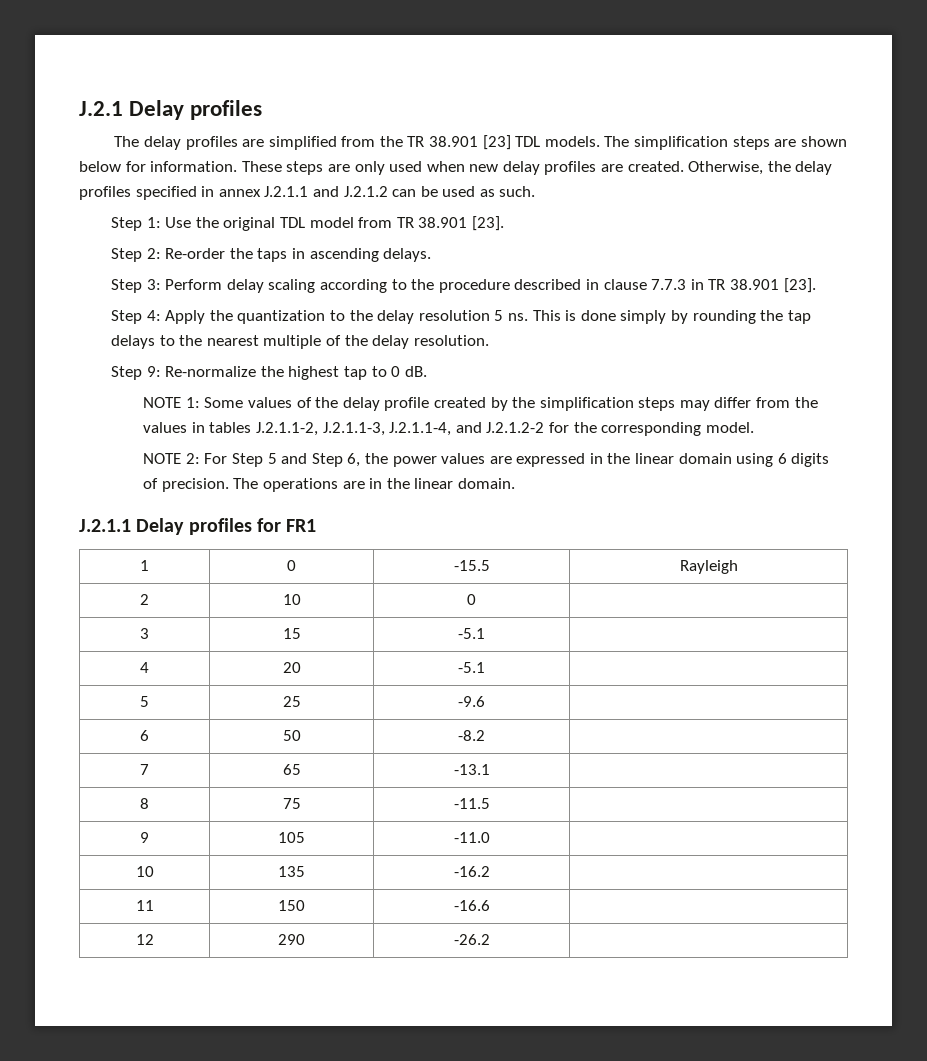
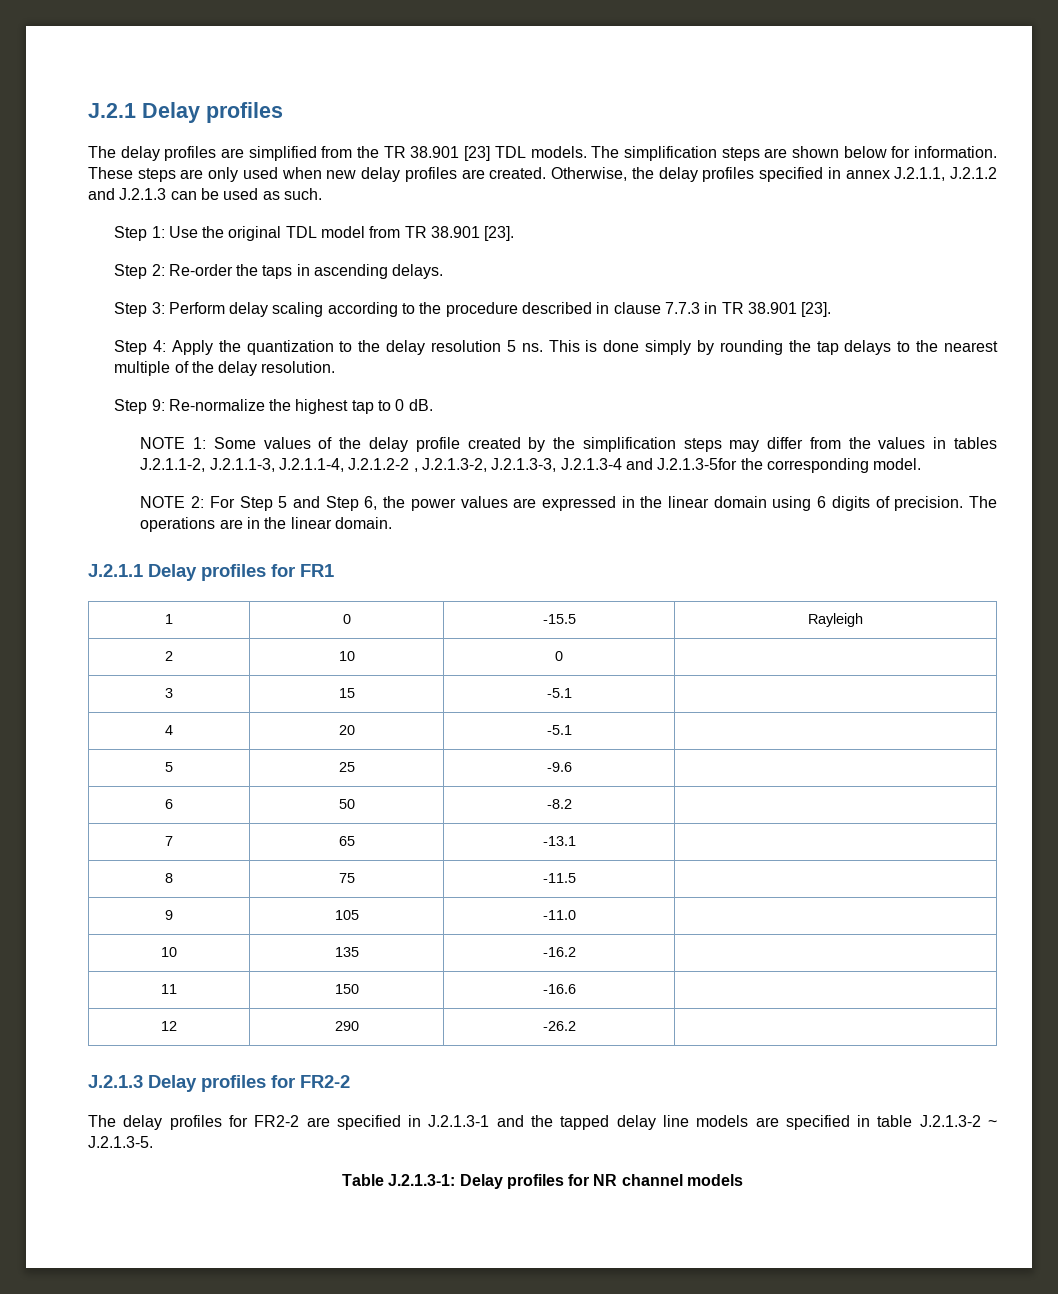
[264,186,388,197] J.2.1.1 and J.2.1.2 -> [894,167,997,181] [88,188,167,200] J.2.1.1, J.2.1.2 and J.2.1.3
[455,422,569,433] and J.2.1.2-2 for -> [348,458,738,472] J.2.1.2-2 , J.2.1.3-2, J.2.1.3-3, J.2.1.3-4 and J.2.1.3-5for
(490, 939) none -> [88,1075,350,1092] [88,1115,997,1130] [88,1136,153,1148] [341,1174,744,1189] // J.2.1.3 Delay profiles for FR2-2 // The delay profiles for FR2-2 are specified in J.2.1.3-1 and the tapped delay line models are specified in table J.2.1.3-2 ~ J.2.1.3-5. // Table J.2.1.3-1: Delay profiles for NR channel models

